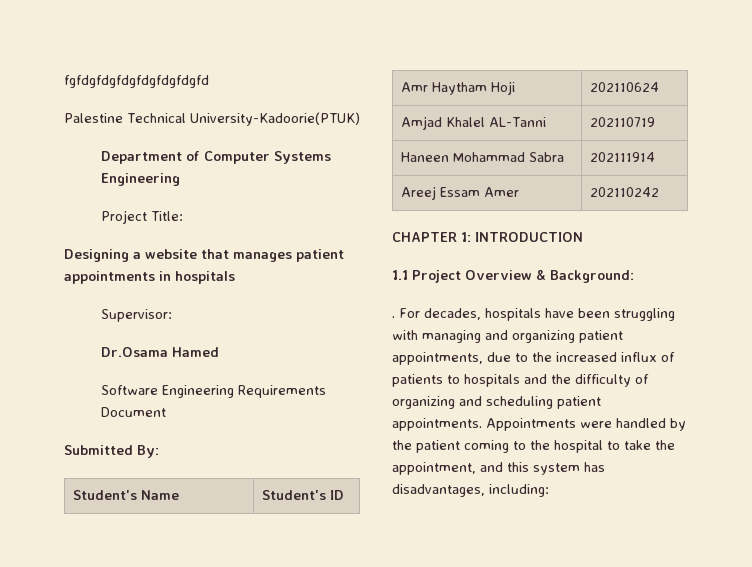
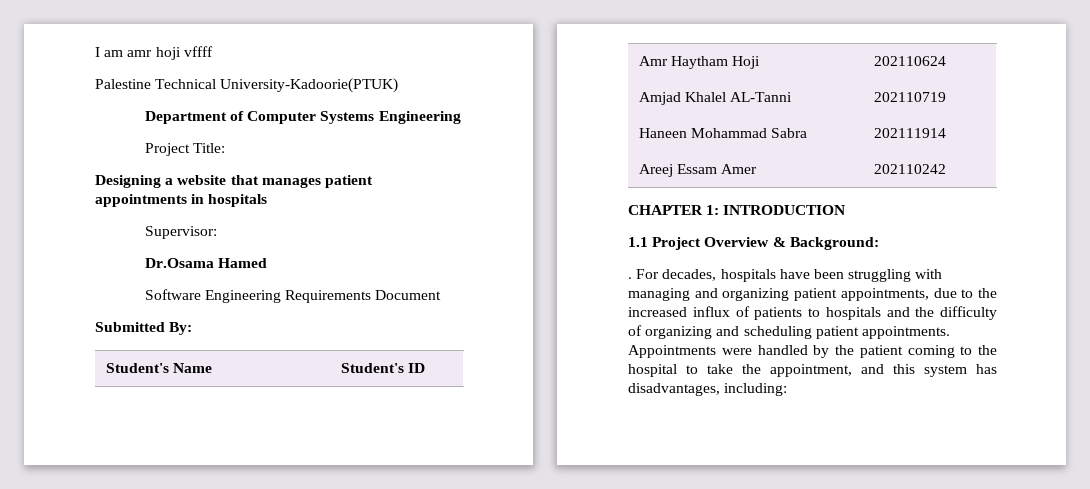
[64,75,209,88] fgfdgfdgfdgfdgfdgfdgfd -> [95,46,213,60] I am amr hoji vffff

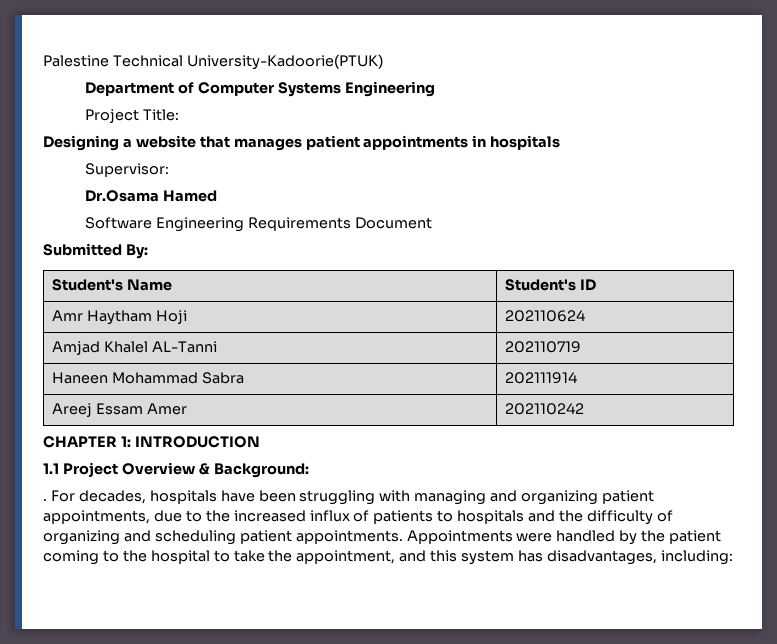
[95,46,213,60] I am amr hoji vffff // -> (43, 61) none

